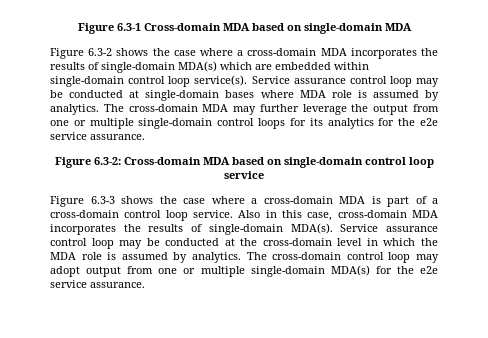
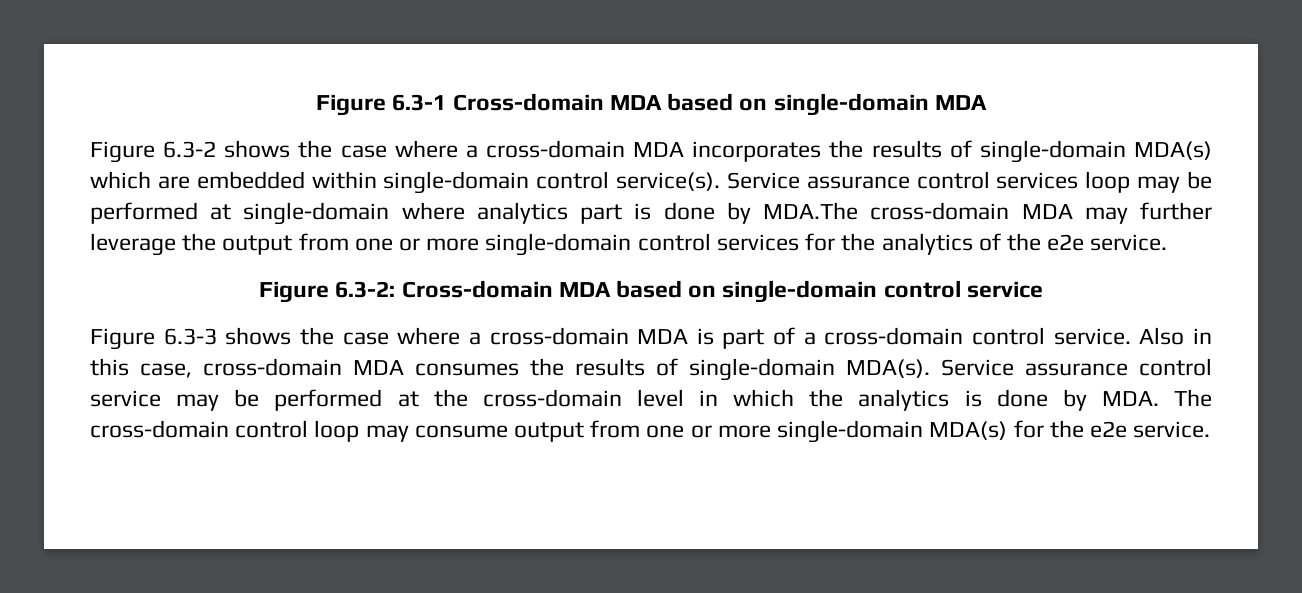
[168,76,191,87] loop -> (610, 180) none
[389,76,439,87] [50,90,124,98] loop may be conducted -> [996,171,1212,193] [90,202,198,224] services loop may be performed
[225,90,440,101] [50,104,124,115] bases where MDA role is assumed by analytics. The -> [401,202,859,224] where analytics part is done by MDA.The
[89,118,438,129] [50,132,145,140] multiple single-domain control loops for its analytics for the e2e service assurance. -> [426,233,1168,256] more single-domain control services for the analytics of the e2e service.
[408,157,434,168] loop -> (961, 289) none
[165,210,188,221] loop -> (1046, 336) none
[50,224,116,235] incorporates -> [415,363,519,376] consumes
[91,238,220,249] loop may be conducted -> [90,389,383,411] service may be performed
[50,252,241,263] MDA role is assumed by analytics. -> [858,389,1159,411] analytics is done by MDA.
[50,266,245,277] adopt output from one or multiple -> [414,420,771,442] consume output from one or more
[50,280,145,288] service assurance. -> [1133,421,1211,438] service.

